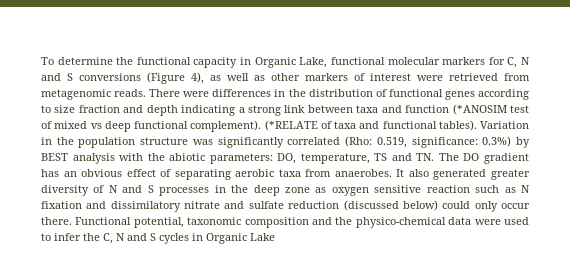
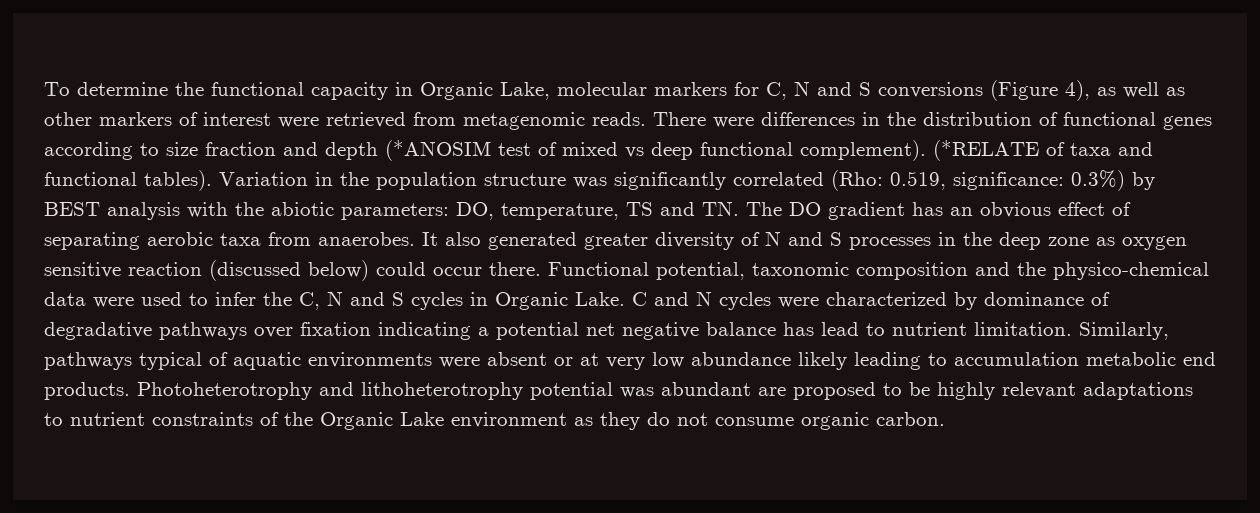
[330,57,385,65] functional -> (550, 91) none
[181,105,450,116] indicating a strong link between taxa and function -> (378, 151) none
[475,185,530,193] [41,201,340,212] such as N fixation and dissimilatory nitrate and sulfate reduction -> (202, 269) none
[474,201,498,212] only -> (426, 269) none
[250,233,275,241] Lake -> [575,291,1110,310] [44,322,1169,340] [44,352,1216,370] [44,382,1193,400] [44,412,945,430] Lake. C and N cycles were characterized by dominance of degradative pathways over fixation indicating a potential net negative balance has lead to nutrient limitation. Similarly, pathways typical of aquatic environments were absent or at very low abundance likely leading to accumulation metabolic end products. Photoheterotrophy and lithoheterotrophy potential was abundant are proposed to be highly relevant adaptations to nutrient constraints of the Organic Lake environment as they do not consume organic carbon.

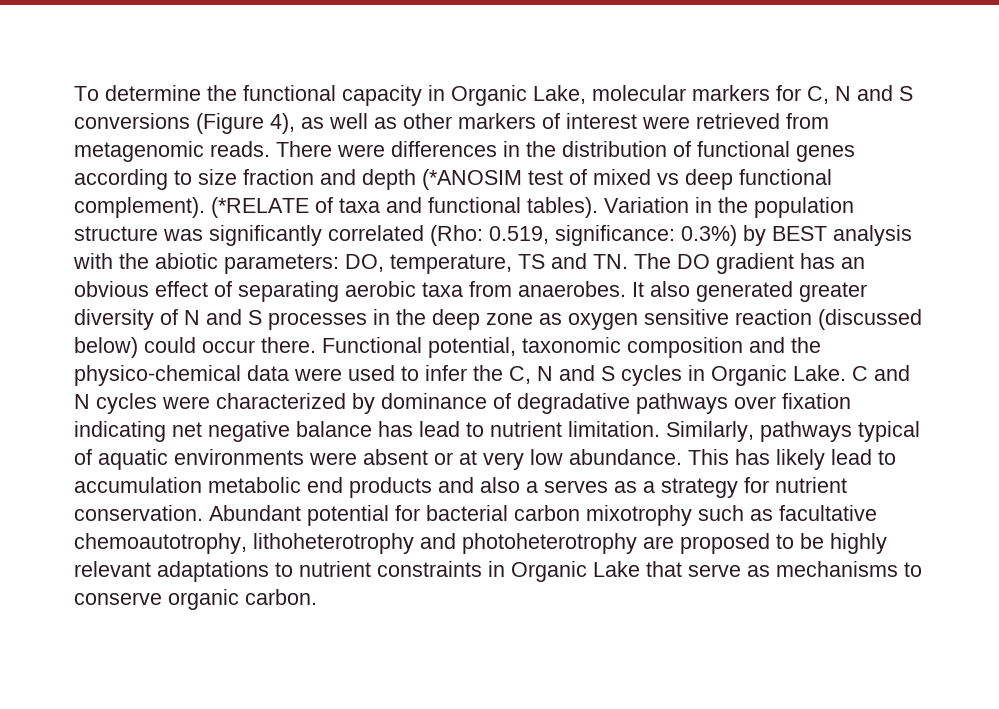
[478,322,579,340] a potential -> (166, 431) none
[691,352,1216,370] [44,382,751,400] abundance likely leading to accumulation metabolic end products. Photoheterotrophy and lithoheterotrophy potential was abundant -> [569,449,896,470] [74,477,847,498] [74,505,877,526] [74,533,637,554] abundance. This has likely lead to accumulation metabolic end products and also a serves as a strategy for nutrient conservation. Abundant potential for bacterial carbon mixotrophy such as facultative chemoautotrophy, lithoheterotrophy and photoheterotrophy
[260,412,794,430] of the Organic Lake environment as they do not consume -> [488,561,922,582] [74,592,162,605] in Organic Lake that serve as mechanisms to conserve

